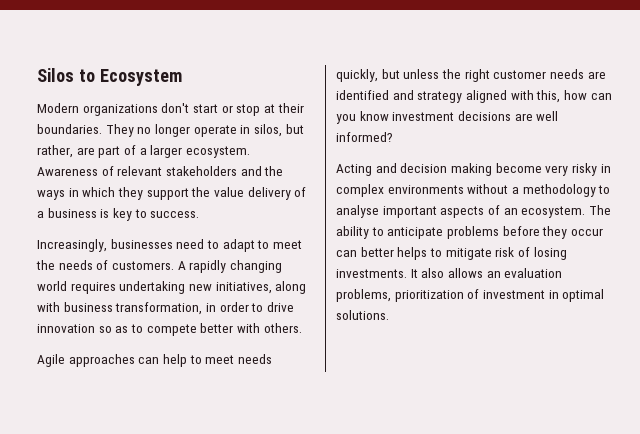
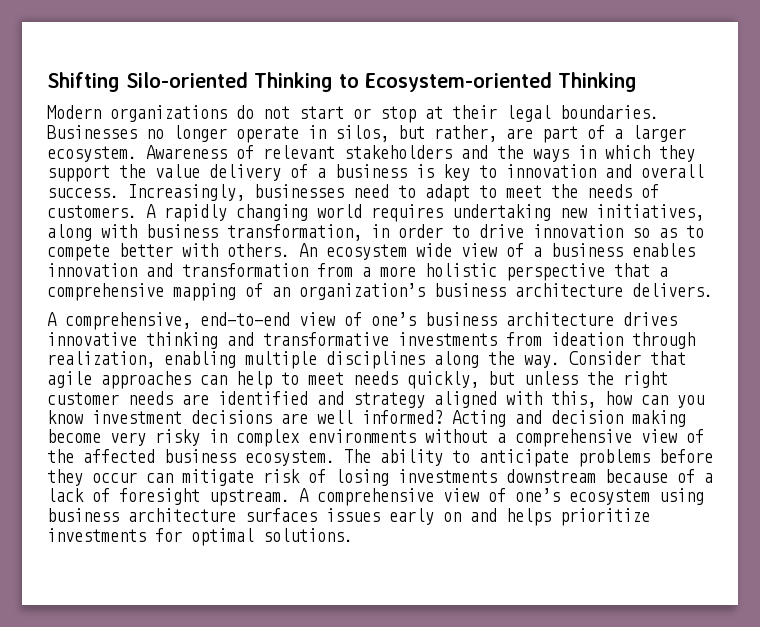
[37,68,182,86] Silos to Ecosystem -> [47,72,637,92] Shifting Silo-oriented Thinking to Ecosystem-oriented Thinking
[161,103,190,113] don't -> [236,105,290,119] do not
[37,124,134,137] boundaries. They -> [506,105,659,122] [47,125,137,139] legal boundaries. Businesses
(147, 213) none -> [506,164,704,178] innovation and overall
(200, 214) // -> (119, 193) none
[37,354,65,367] // Agile -> [299,243,695,260] [47,263,668,281] [47,283,713,301] [47,312,677,330] [47,332,695,349] [47,351,686,369] [47,371,92,388] An ecosystem wide view of a business enables innovation and transformation from a more holistic perspective that a comprehensive mapping of an organization’s business architecture delivers. // A comprehensive, end-to-end view of one’s business architecture drives innovative thinking and transformative investments from ideation through realization, enabling multiple disciplines along the way. Consider that agile
(393, 137) // -> (443, 417) none
[522,184,611,197] [336,205,518,218] methodology to analyse important aspects of an -> [515,429,704,447] [47,449,236,463] comprehensive view of the affected business
[360,247,442,260] better helps to -> (173, 478) none
[336,268,563,278] [336,289,559,302] investments. It also allows an evaluation problems, prioritization of investment in -> [398,469,713,483] [47,488,704,506] [47,508,650,526] [47,528,182,542] investments downstream because of a lack of foresight upstream. A comprehensive view of one’s ecosystem using business architecture surfaces issues early on and helps prioritize investments for

